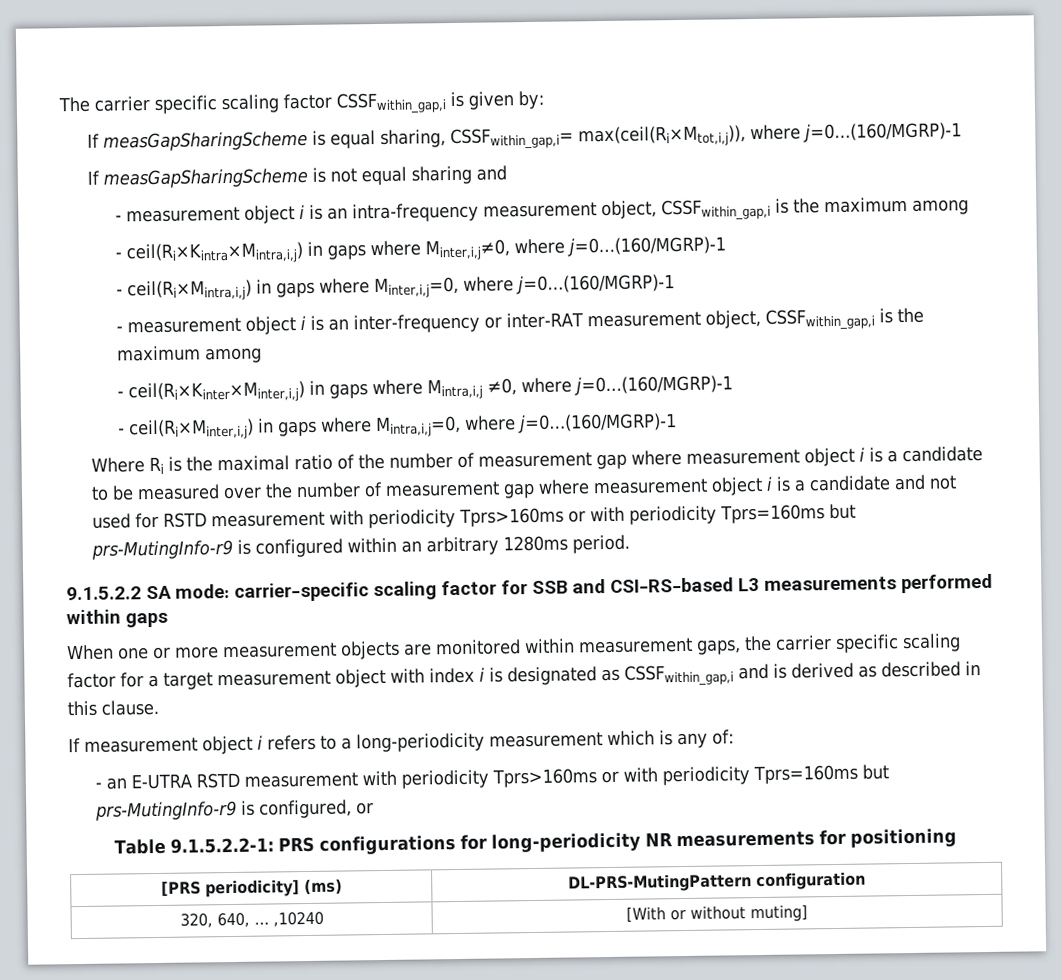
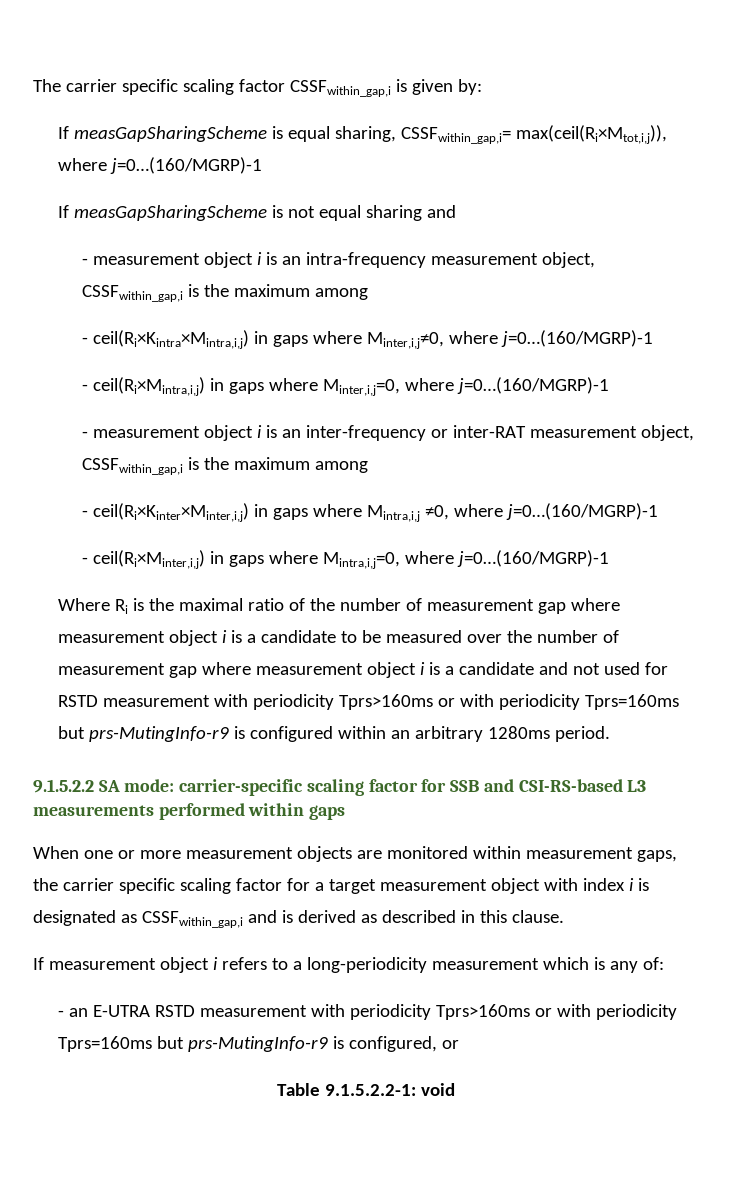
[277,828,957,855] [160,878,343,898] [568,871,866,893] [179,911,324,928] [626,904,808,923] PRS configurations for long-periodicity NR measurements for positioning // [PRS periodicity] (ms) | DL-PRS-MutingPattern configuration // 320, 640, … ,10240 | [With or without muting] -> [420,1083,455,1096] void

